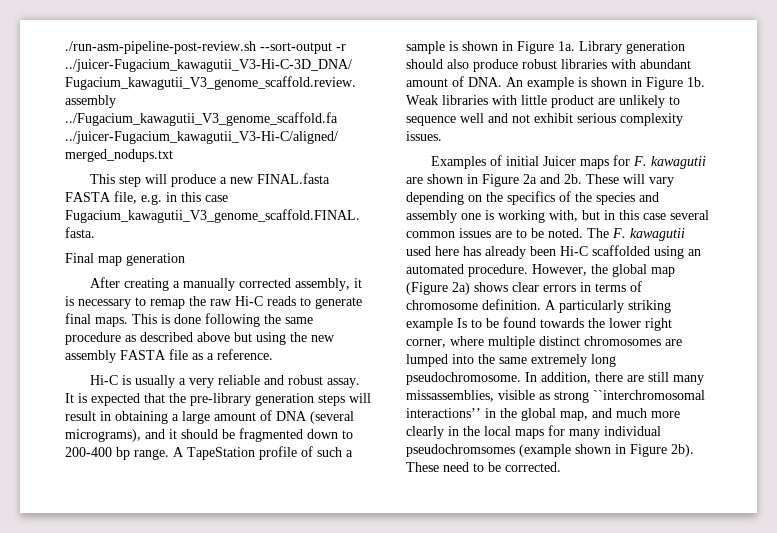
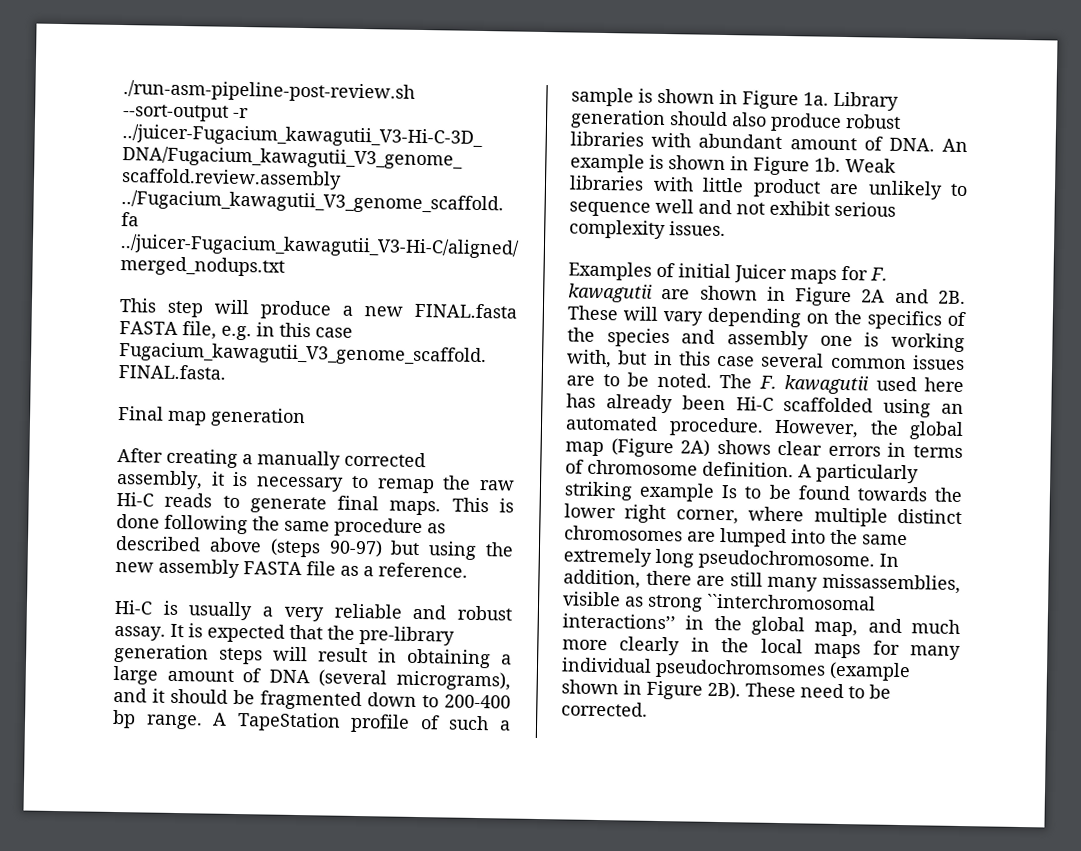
(230, 337) none -> [269,538,383,558] (steps 90-97)
[523,174,582,184] 2a and 2b. -> [861,288,966,305] 2A and 2B.
[452,282,470,295] 2a) -> [680,439,711,457] 2A)
[671,444,694,457] 2b). -> [707,681,741,700] 2B).

